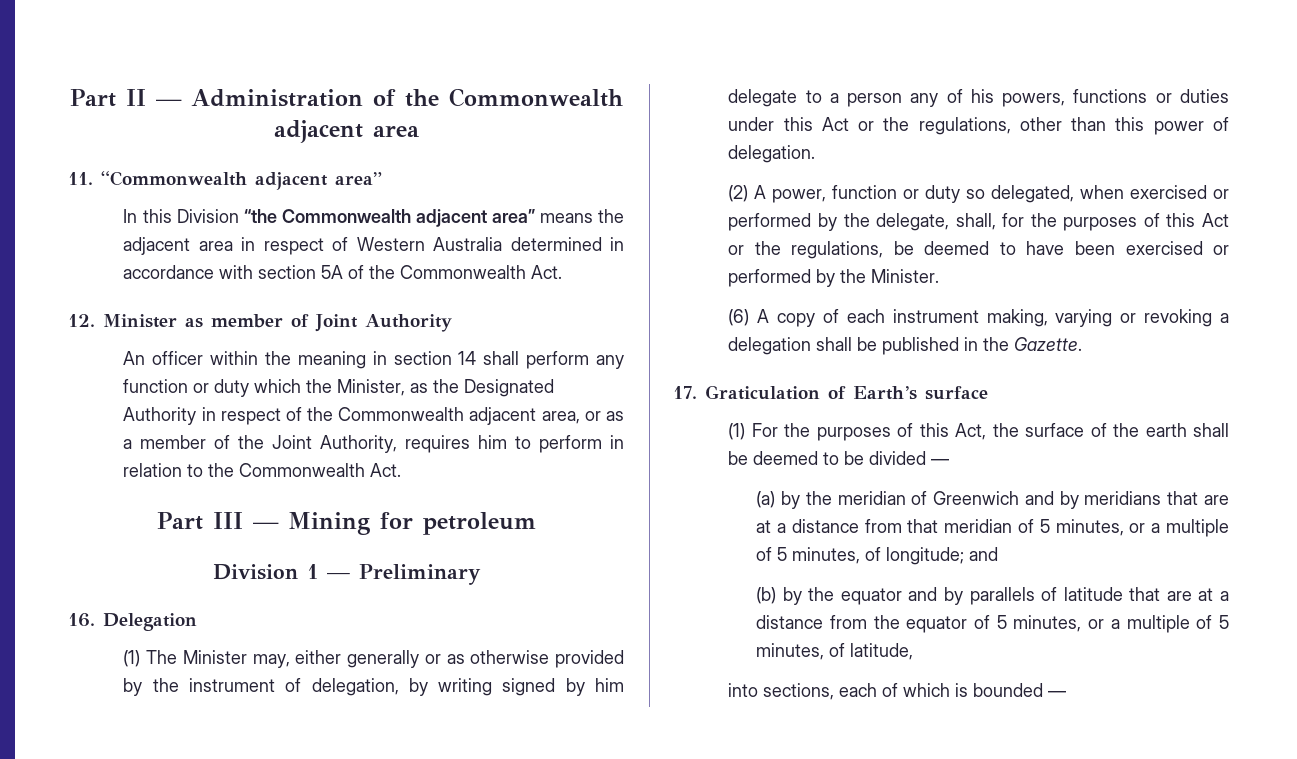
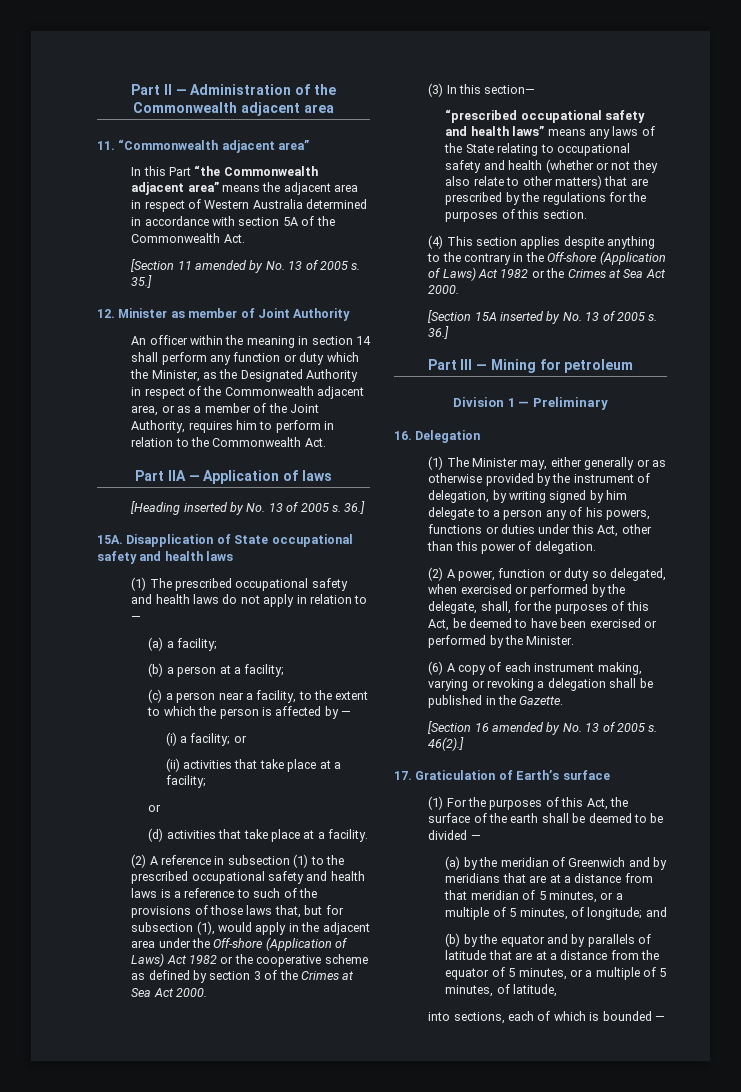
[176,209,239,223] Division -> [169,167,192,176] Part
(563, 272) none -> [131,259,361,273] [131,275,153,288] // [Section 11 amended by No. 13 of 2005 s. 35.]
(402, 470) none -> [135,470,332,484] [131,501,366,515] [97,534,353,547] [97,551,234,564] [131,577,348,591] [131,594,368,607] [131,616,142,621] [148,637,218,651] [148,663,285,677] [148,689,369,703] [147,706,352,719] [165,732,247,746] [165,758,341,772] [165,775,206,788] [148,804,162,812] [148,828,369,842] [131,854,344,868] [131,871,365,884] [131,888,317,898] [131,905,344,918] [131,921,370,935] [131,937,349,951] [131,953,368,967] [131,970,355,983] [131,988,208,997] [428,83,536,97] [445,109,646,123] [445,126,655,139] [444,143,630,156] [445,159,658,173] [445,175,648,189] [445,192,647,205] [445,209,587,222] [428,235,656,249] [427,251,666,265] [428,267,666,281] [428,285,460,294] [428,310,658,324] [428,326,450,339] // Part IIA — Application of laws // [Heading inserted by No. 13 of 2005 s. 36.] // 15A. Disapplication of State occupational safety and health laws // (1) The prescribed occupational safety and health laws do not apply in relation to — // (a) a facility; // (b) a person at a facility; // (c) a person near a facility, to the extent to which the person is affected by — // (i) a facility; or // (ii) activities that take place at a facility; // or // (d) activities that take place at a facility. // (2) A reference in subsection (1) to the prescribed occupational safety and health laws is a reference to such of the provisions of those laws that, but for subsection (1), would apply in the adjacent area under the Off-shore (Application of Laws) Act 1982 or the cooperative scheme as defined by section 3 of the Crimes at Sea Act 2000. // (3) In this section— // “prescribed occupational safety and health laws” means any laws of the State relating to occupational safety and health (whether or not they also relate to other matters) that are prescribed by the regulations for the purposes of this section. // (4) This section applies despite anything to the contrary in the Off-shore (Application of Laws) Act 1982 or the Crimes at Sea Act 2000. // [Section 15A inserted by No. 13 of 2005 s. 36.]
[821,117,1011,135] Act or the regulations, -> [597,525,619,537] Act,
[1202,213,1229,227] [728,241,884,259] Act or the regulations, -> [428,619,450,631] Act,
(1083, 344) none -> [428,721,658,735] [428,737,465,751] // [Section 16 amended by No. 13 of 2005 s. 46(2).]

